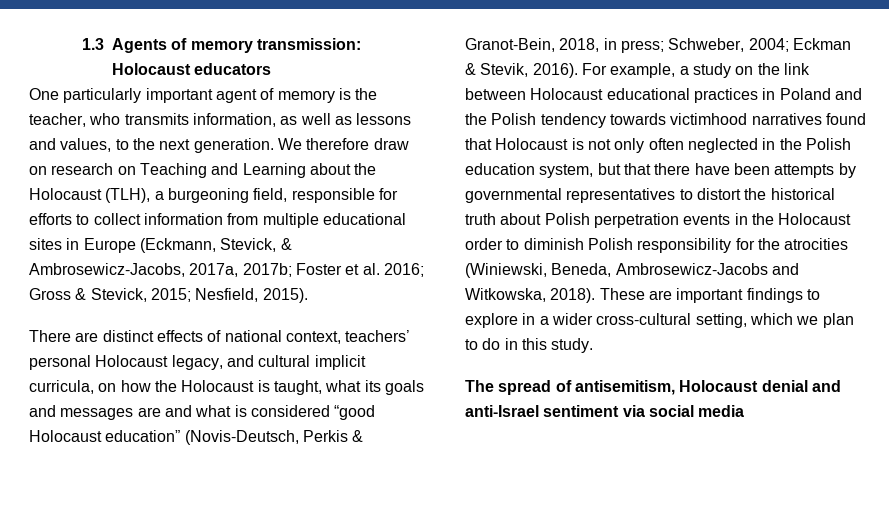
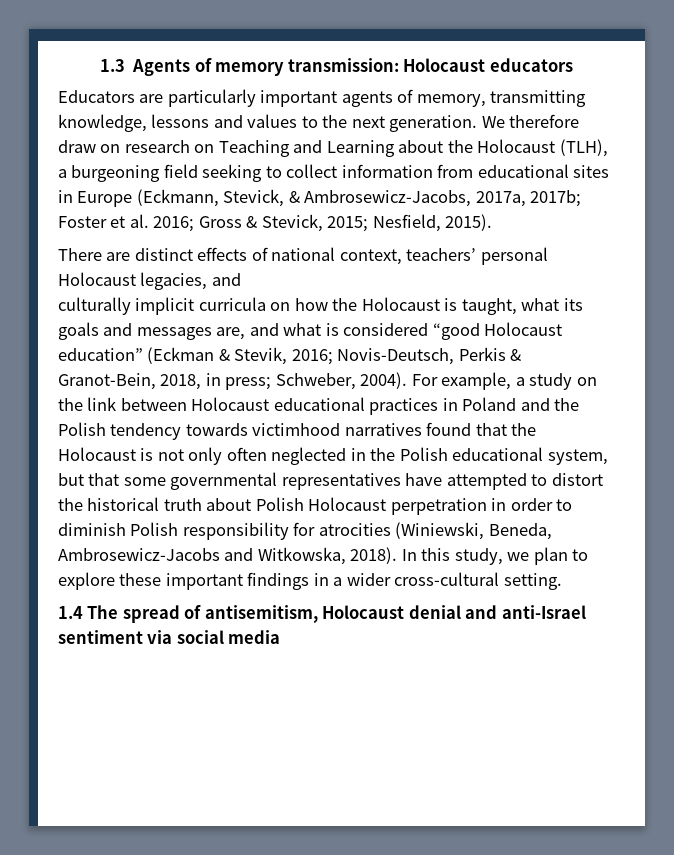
[29,88,378,103] [29,113,352,127] One particularly important agent of memory is the teacher, who transmits information, as well as -> [58,89,587,107] [58,114,147,132] Educators are particularly important agents of memory, transmitting knowledge,
[60,138,112,152] values, -> [247,114,298,128] values
[253,188,398,203] [29,213,72,225] field, responsible for efforts -> [163,164,263,182] field seeking
[262,213,319,228] multiple -> (474, 171) none
[171,355,366,370] [29,380,94,394] legacy, and cultural implicit curricula, -> [140,272,241,290] [58,297,266,315] legacies, and // culturally implicit curricula
[137,407,161,417] are -> [216,327,246,340] are,
[184,430,299,445] (Novis-Deutsch, -> [147,347,455,365] (Eckman & Stevik, 2016; Novis-Deutsch,
[748,38,851,52] [465,63,578,78] 2004; Eckman & Stevik, 2016). -> [360,372,408,389] 2004).
(492, 144) none -> [511,423,537,436] the
[465,163,535,175] education -> [452,447,544,461] educational
[654,163,856,178] [465,188,676,203] there have been attempts by governmental representatives -> [123,472,527,490] some governmental representatives have attempted
[593,213,852,228] perpetration events in the Holocaust -> [308,497,507,515] Holocaust perpetration in
[757,238,780,250] the -> (316, 529) none
[599,288,820,303] [465,313,854,328] [465,338,594,353] These are important findings to explore in a wider cross-cultural setting, which we plan to do in this study. // -> [401,547,589,565] [58,572,562,590] [58,606,83,619] In this study, we plan to explore these important findings in a wider cross-cultural setting. // 1.4

